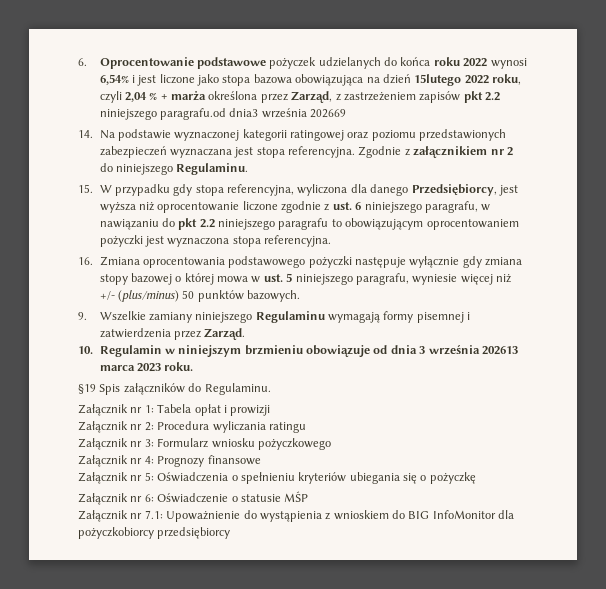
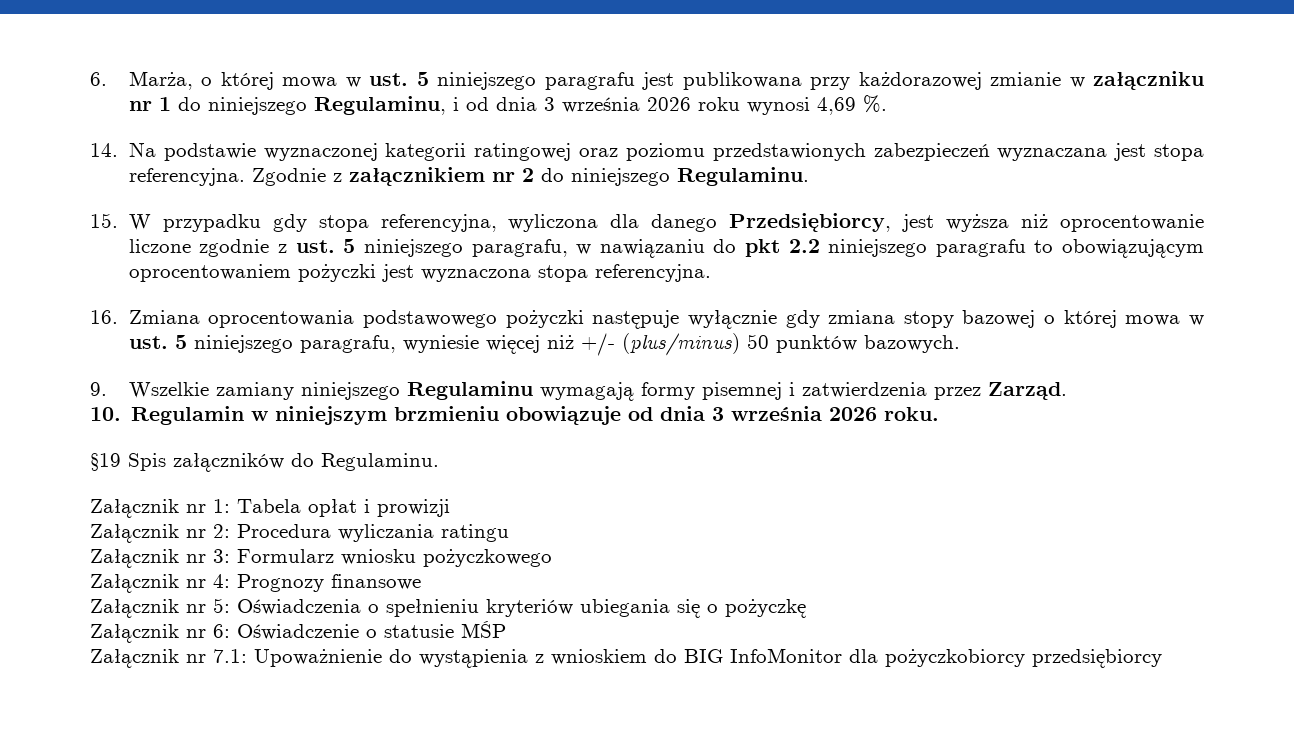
[99,57,527,69] [99,74,522,86] [99,91,501,103] [99,108,347,120] Oprocentowanie podstawowe pożyczek udzielanych do końca roku 2022 wynosi 6,54% i jest liczone jako stopa bazowa obowiązująca na dzień 15lutego 2022 roku, czyli 2,04 % + marża określona przez Zarząd, z zastrzeżeniem zapisów pkt 2.2 niniejszego paragrafu.od dnia3 września 202669 -> [128,71,1204,90] [128,95,887,115] Marża, o której mowa w ust. 5 niniejszego paragrafu jest publikowana przy każdorazowej zmianie w załączniku nr 1 do niniejszego Regulaminu, i od dnia 3 września 2026 roku wynosi 4,69 %.
[355,202,362,210] 6 -> [343,239,356,253] 5
[481,346,518,355] [99,363,161,372] 202613 marca 2023 -> [829,407,878,421] 2026

